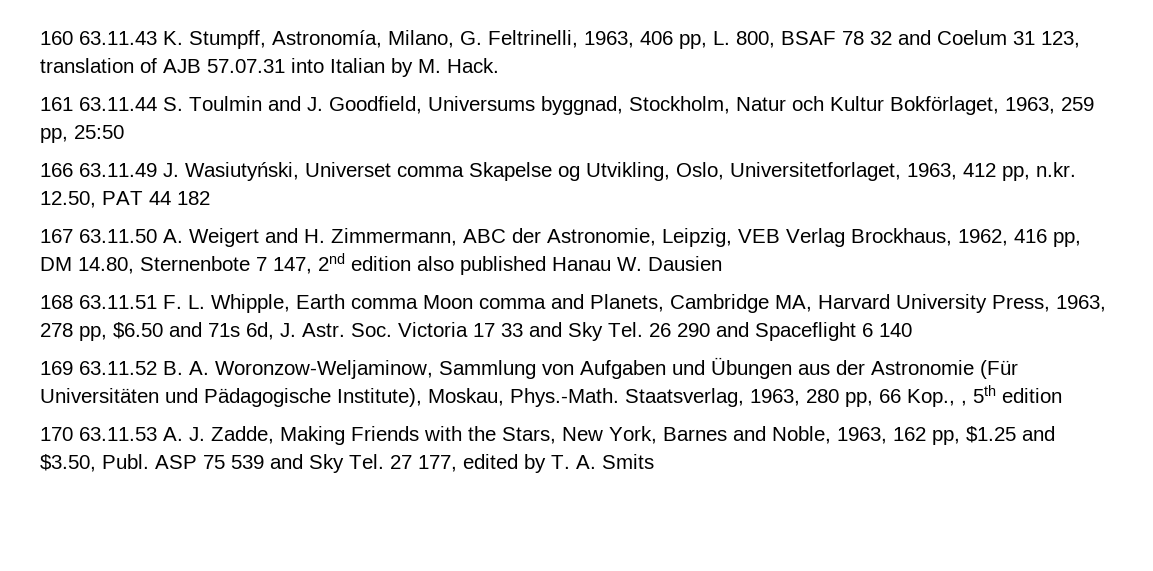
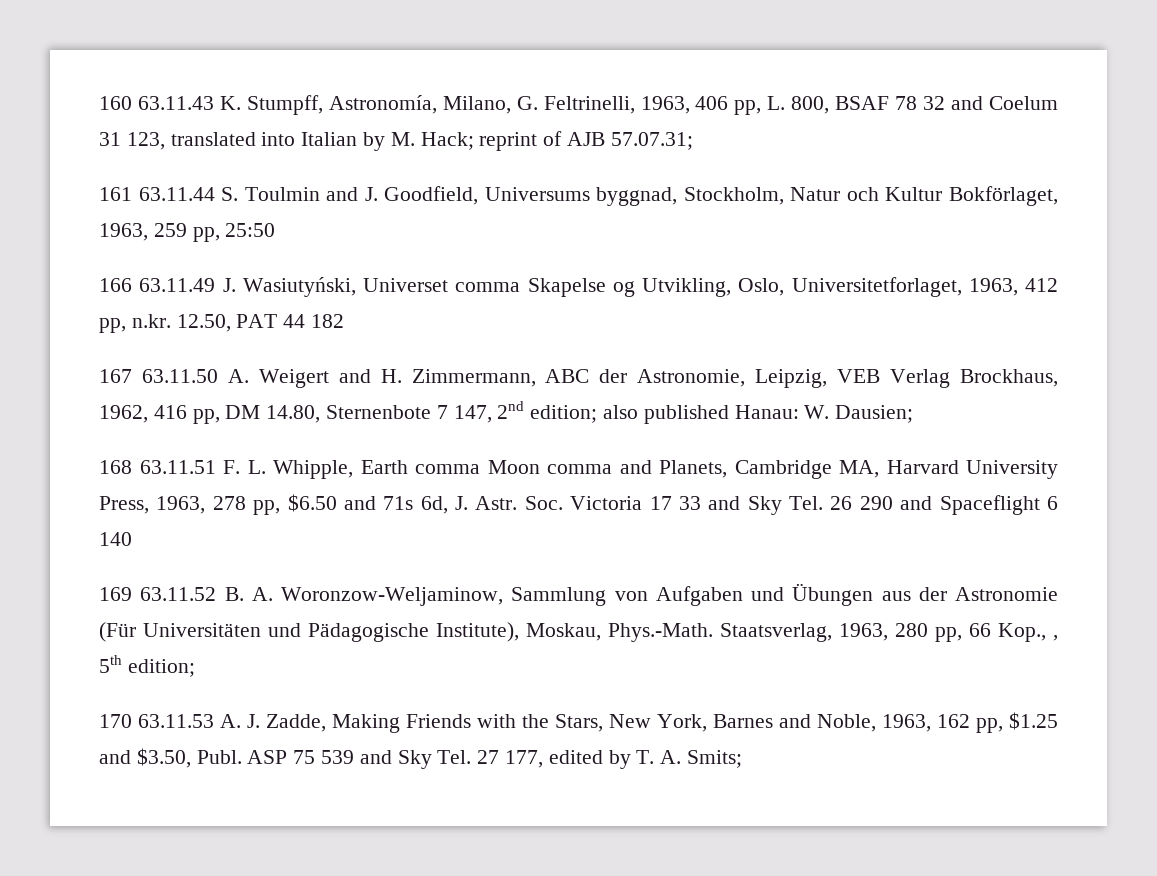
[40,58,499,77] translation of AJB 57.07.31 into Italian by M. Hack. -> [170,131,693,151] translated into Italian by M. Hack; reprint of AJB 57.07.31;
[351,256,411,271] edition -> [530,405,598,423] edition;
[552,256,722,271] Hanau W. Dausien -> [734,405,914,423] Hanau: W. Dausien;
[1002,388,1062,403] edition -> [127,659,195,677] edition;
[602,454,654,469] Smits -> [687,750,743,768] Smits;

